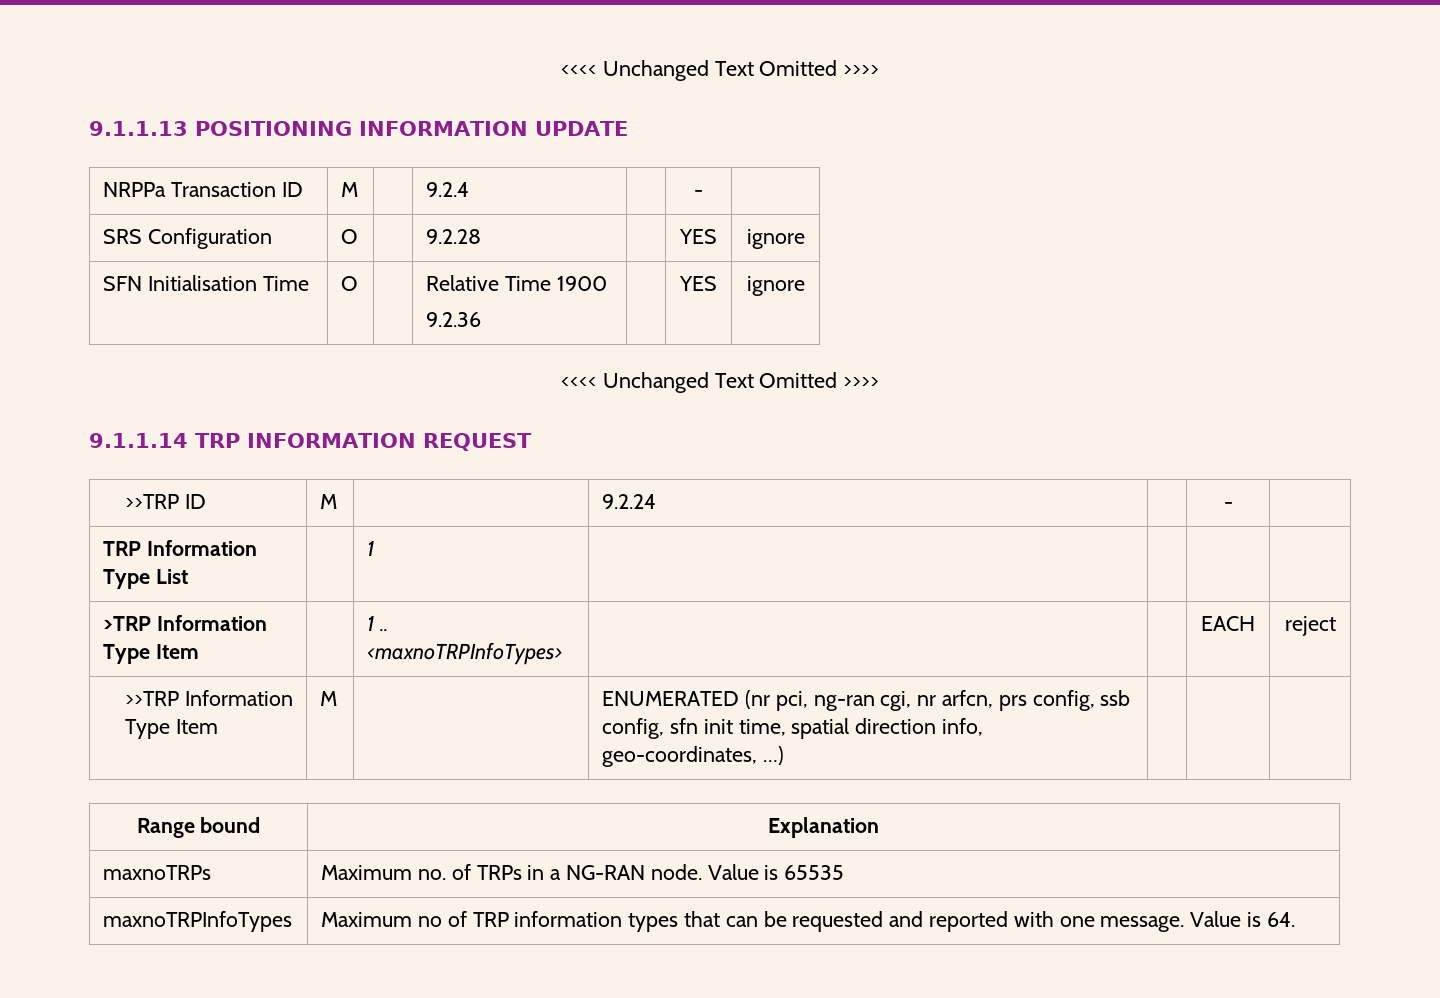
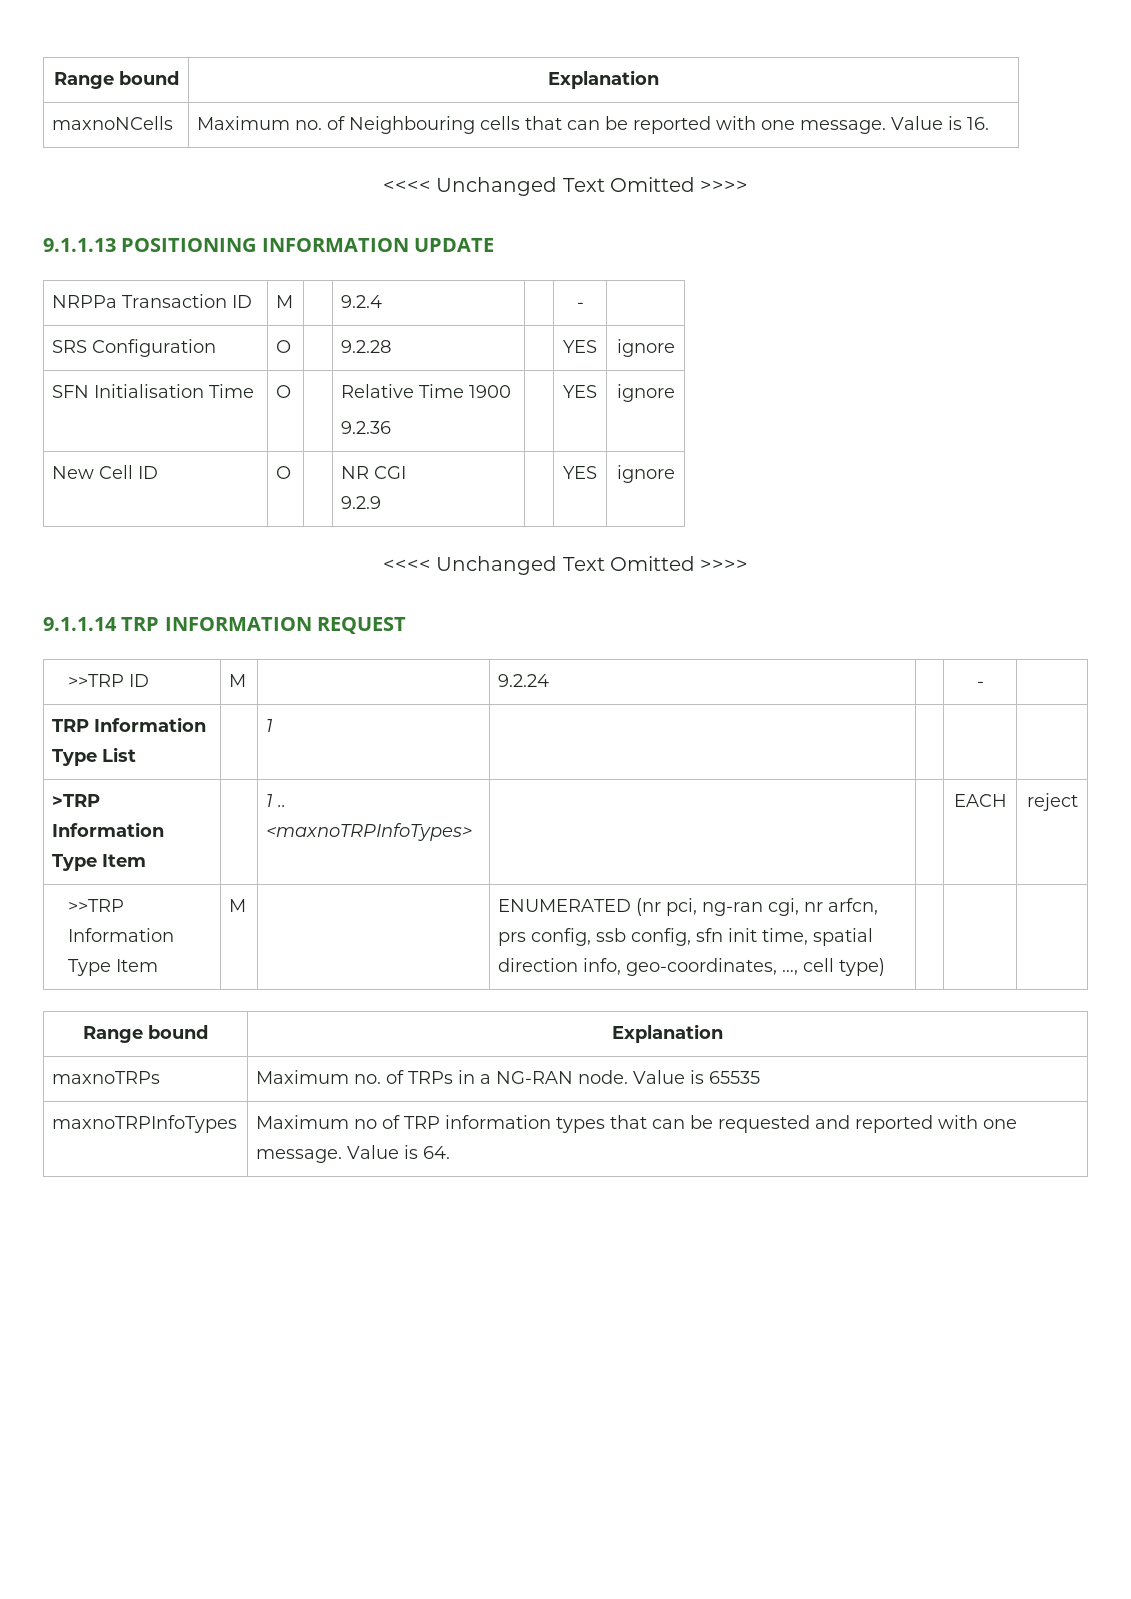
(560, 70) none -> [53,71,179,89] [548,70,659,89] [52,116,174,130] [197,116,990,134] Range bound | Explanation // maxnoNCells | Maximum no. of Neighbouring cells that can be reported with one message. Value is 16. //
(805, 286) none -> [52,465,159,479] [276,466,292,479] [341,466,407,479] [341,496,382,509] [563,466,597,479] [616,465,675,483] // New Cell ID | O | | NR CGI // 9.2.9 | | YES | ignore
[762,746,784,765] …) -> [782,958,886,976] …, cell type)

